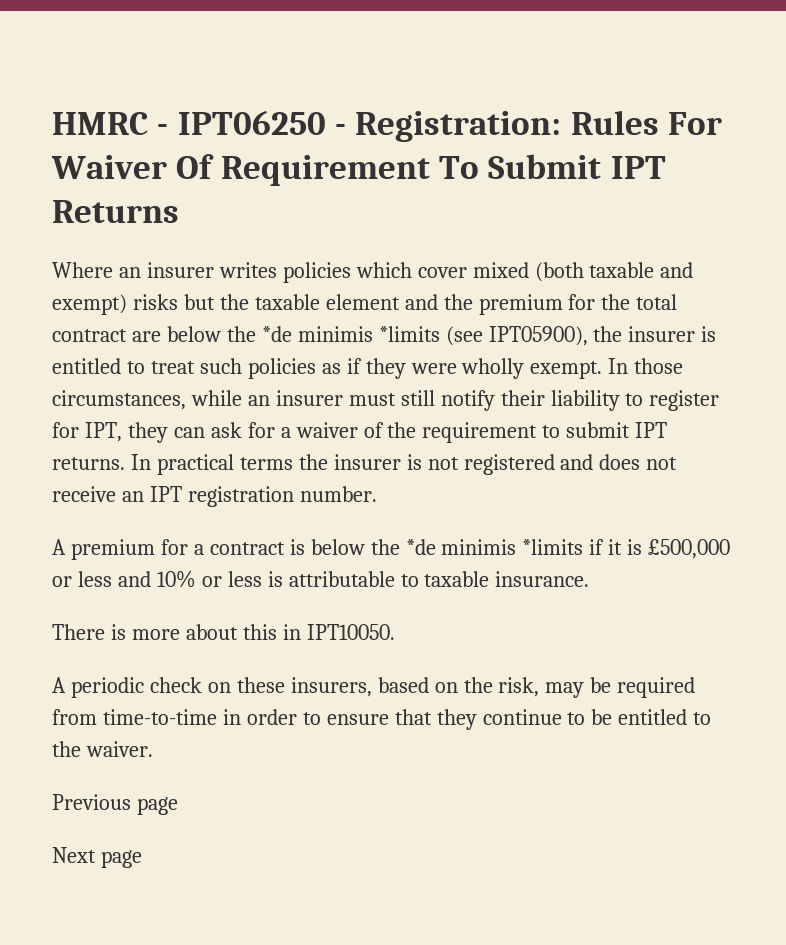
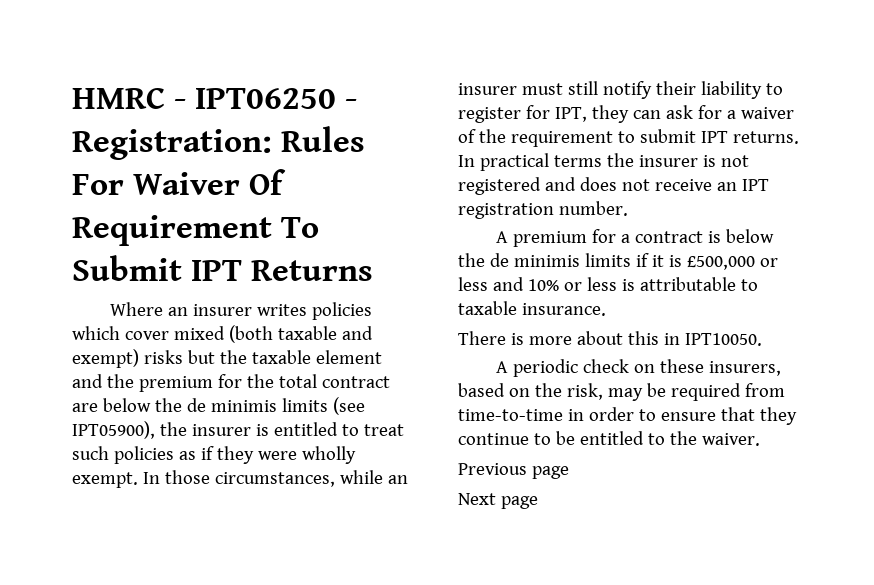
[261,326,440,342] *de minimis *limits -> [186,398,328,412] de minimis limits
[405,539,584,555] *de minimis *limits -> [489,253,631,267] de minimis limits

